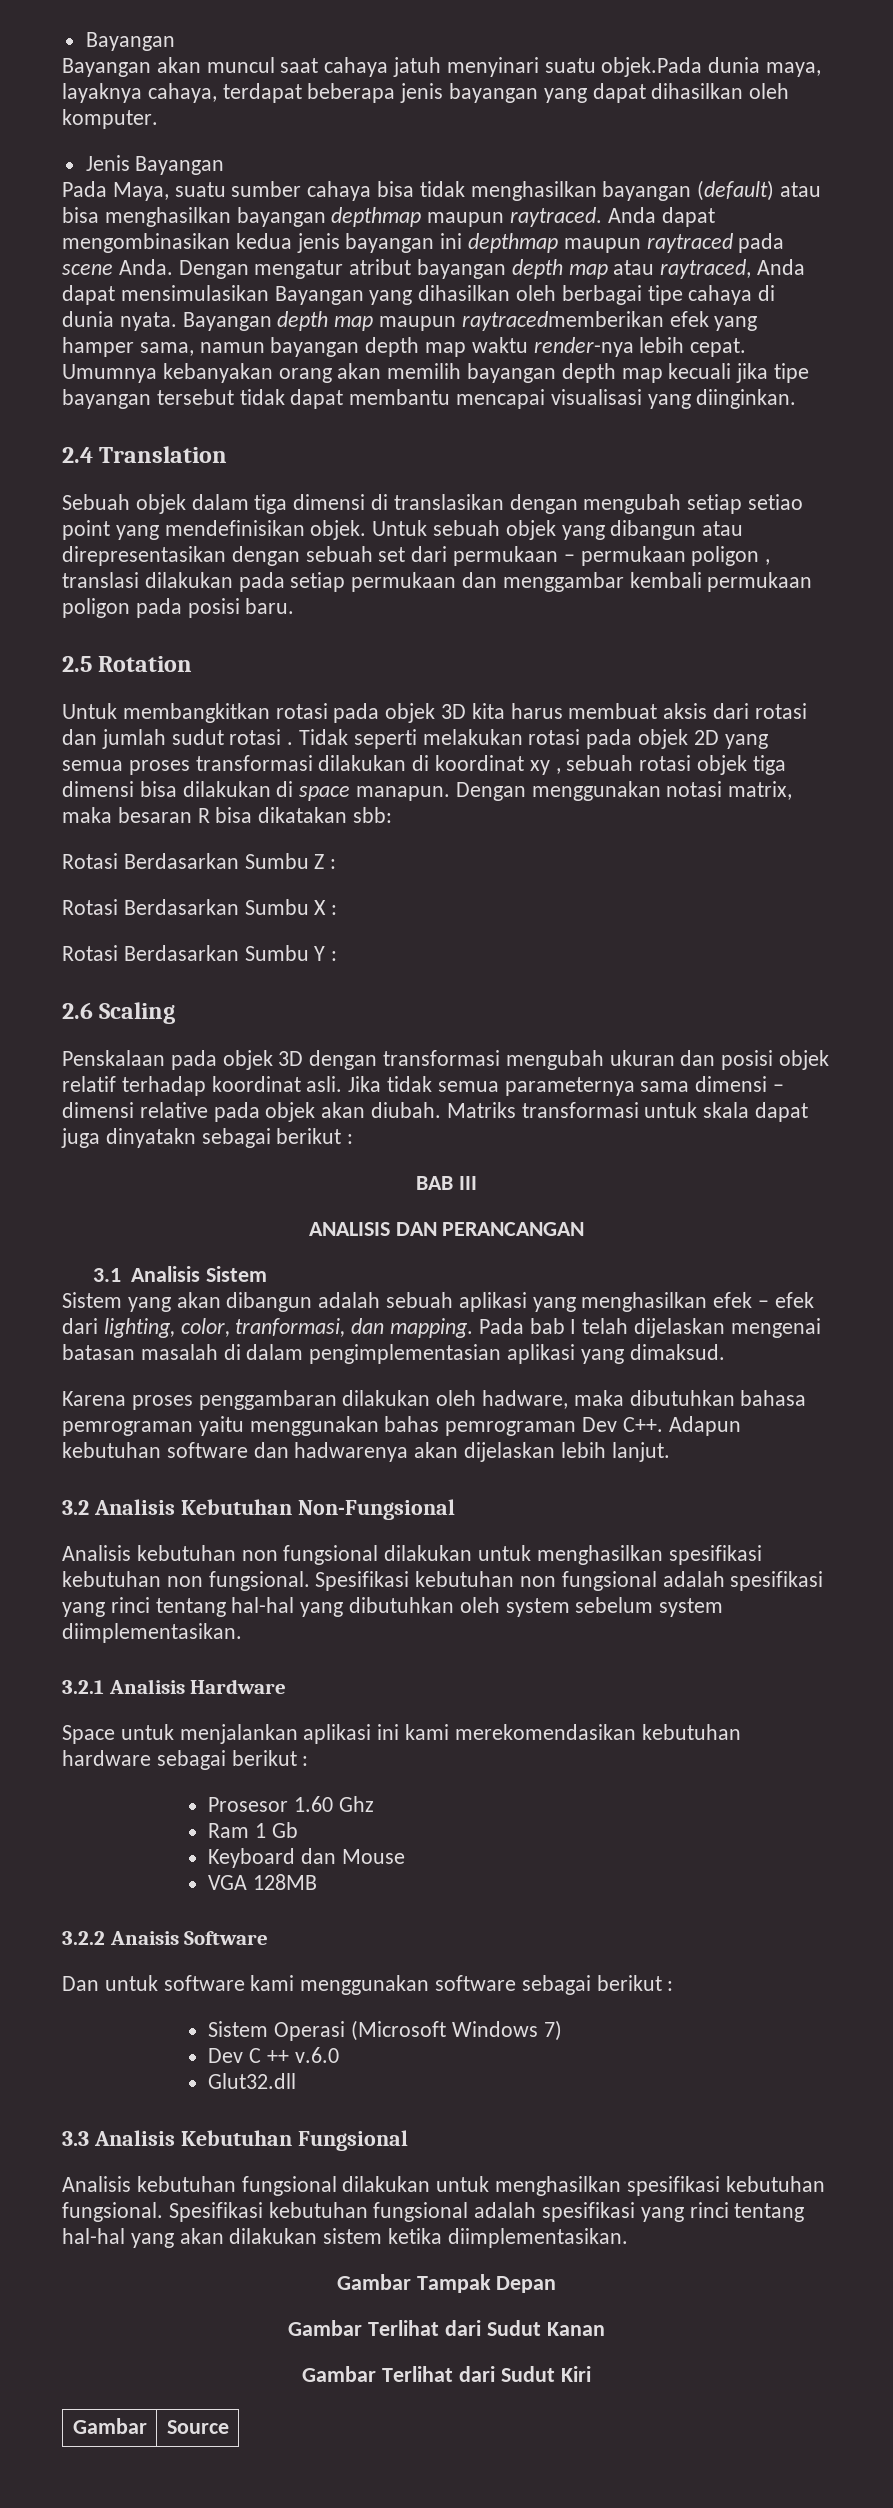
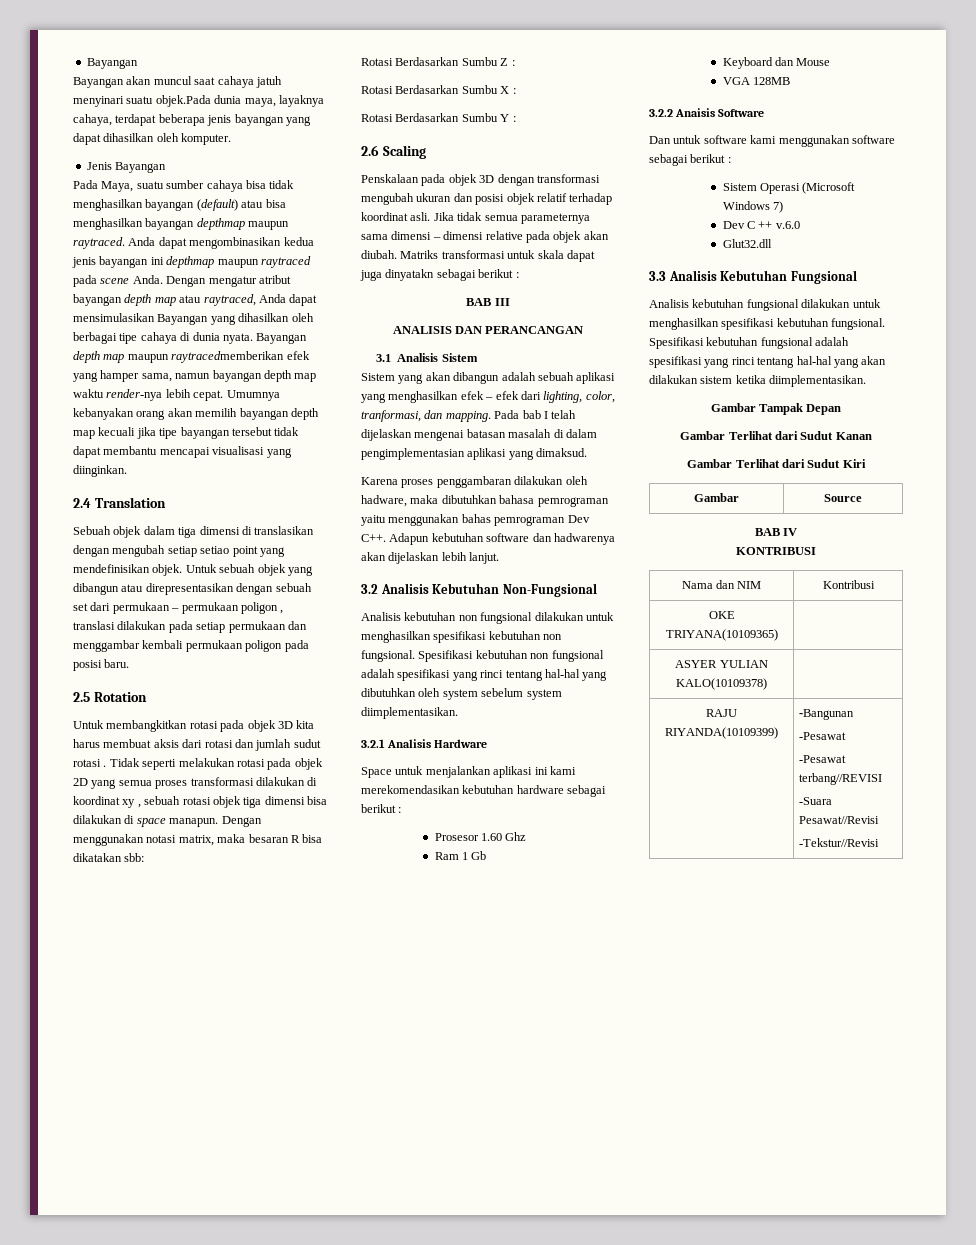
(229, 2427) none -> [754,528,798,536] [736,547,816,555] [681,580,762,589] [822,580,875,589] [708,611,735,619] [665,629,778,641] [675,660,768,668] [676,678,767,690] [706,709,737,717] [665,727,778,739] [799,709,855,720] [799,732,847,740] [799,755,847,763] [799,773,883,785] [799,797,833,805] [799,816,880,824] [799,838,880,847] // BAB IV // KONTRIBUSI // Nama dan NIM | Kontribusi // OKE TRIYANA(10109365) | // ASYER YULIAN KALO(10109378) | // RAJU RIYANDA(10109399) | -Bangunan // -Pesawat // -Pesawat terbang//REVISI // -Suara Pesawat//Revisi // -Tekstur//Revisi

